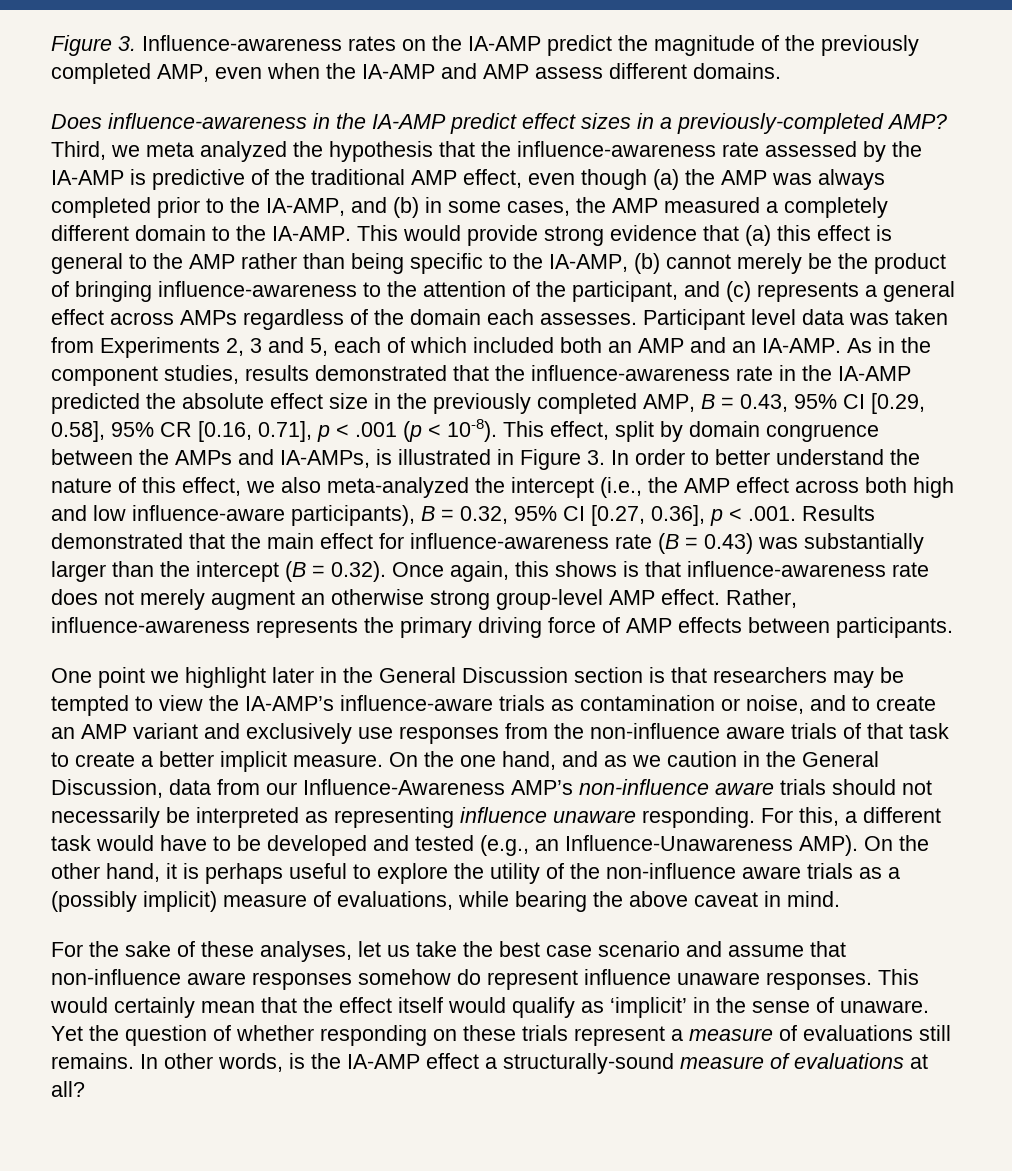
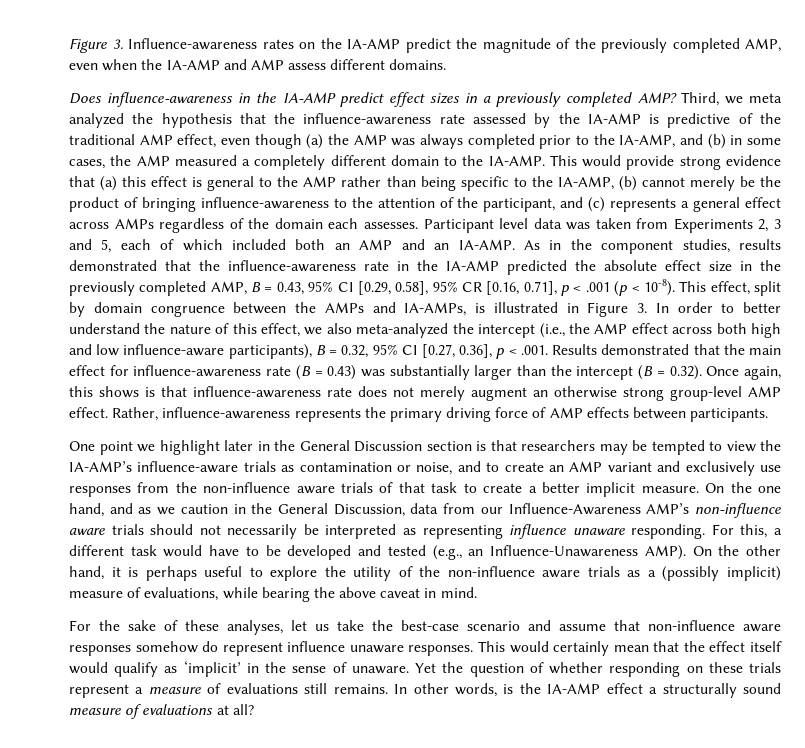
[677,113,884,134] previously-completed -> [496,92,633,107] previously completed
[499,941,592,957] best case -> [401,620,459,631] best-case
[503,1053,674,1074] structurally-sound -> [662,683,781,698] structurally sound

